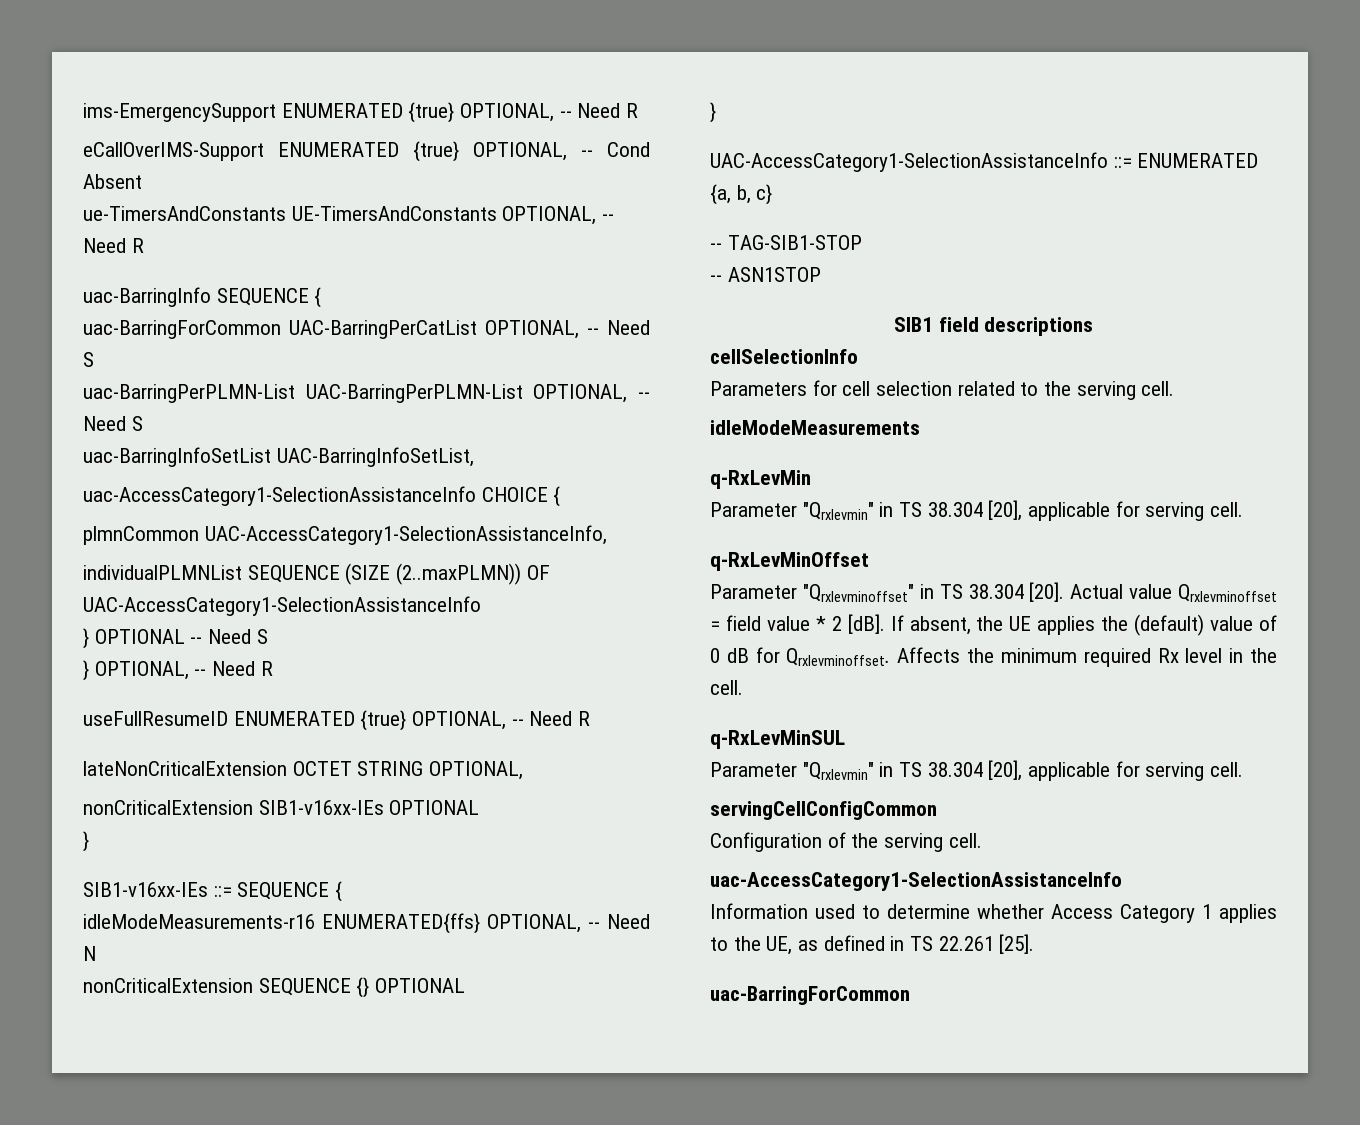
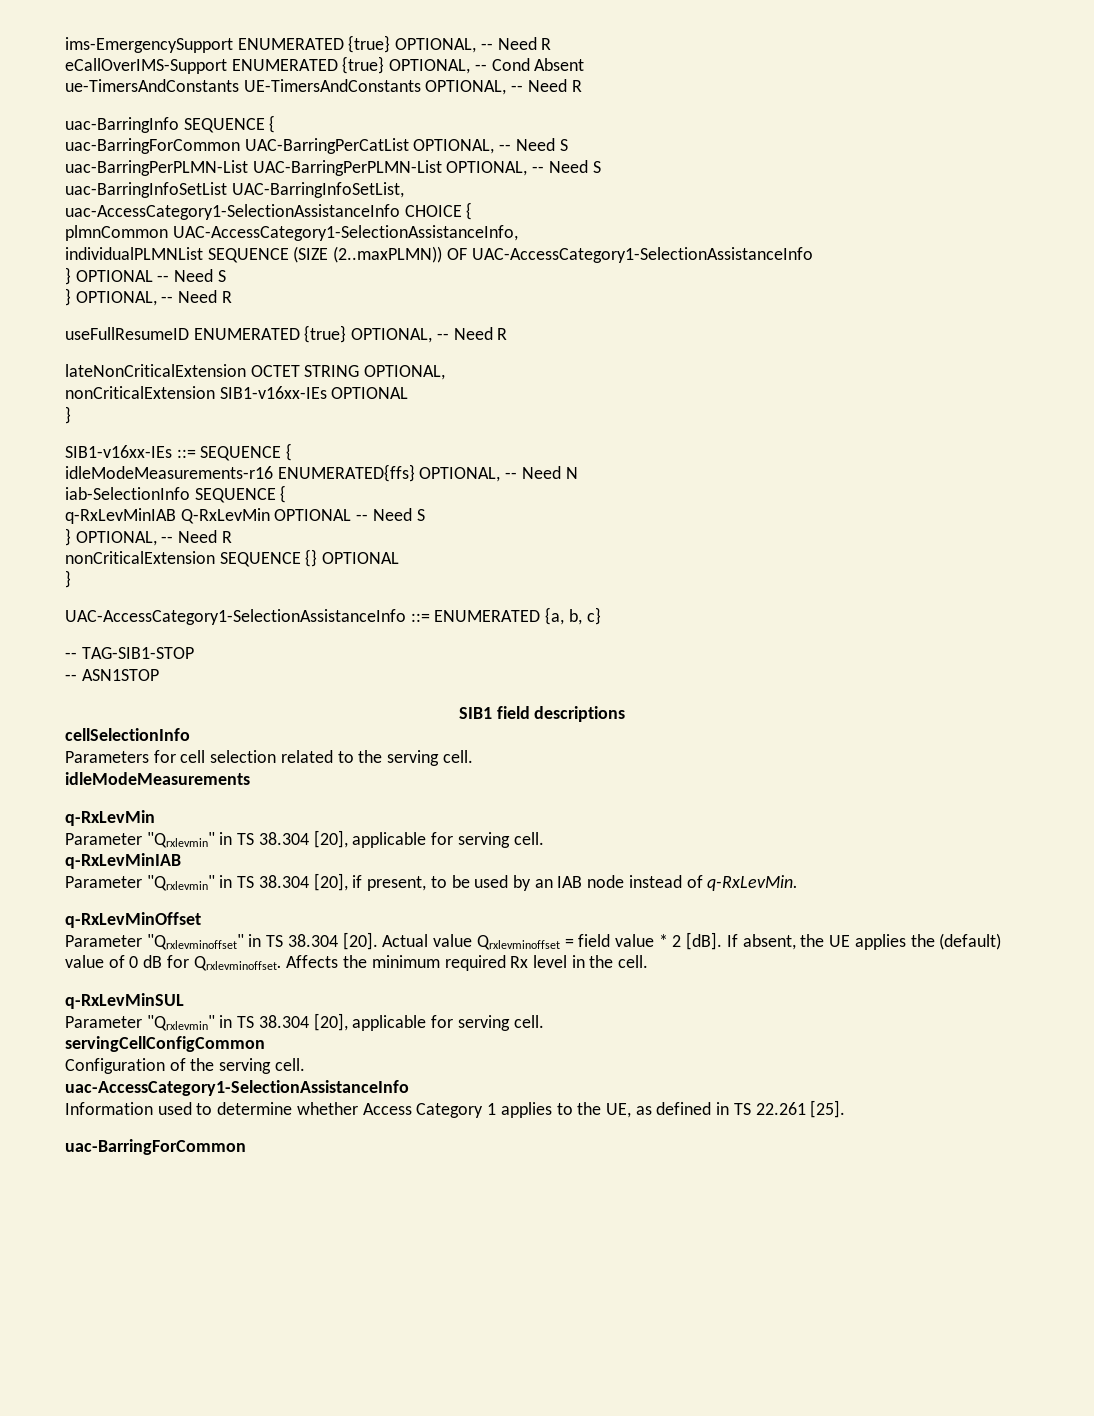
(96, 953) none -> [65,485,287,503] [65,508,425,524] [65,528,232,546] // iab-SelectionInfo SEQUENCE { // q-RxLevMinIAB Q-RxLevMin OPTIONAL -- Need S // } OPTIONAL, -- Need R
(1244, 509) none -> [65,853,181,869] [65,873,799,891] // q-RxLevMinIAB // Parameter "Qrxlevmin" in TS 38.304 [20], if present, to be used by an IAB node instead of q-RxLevMin.

